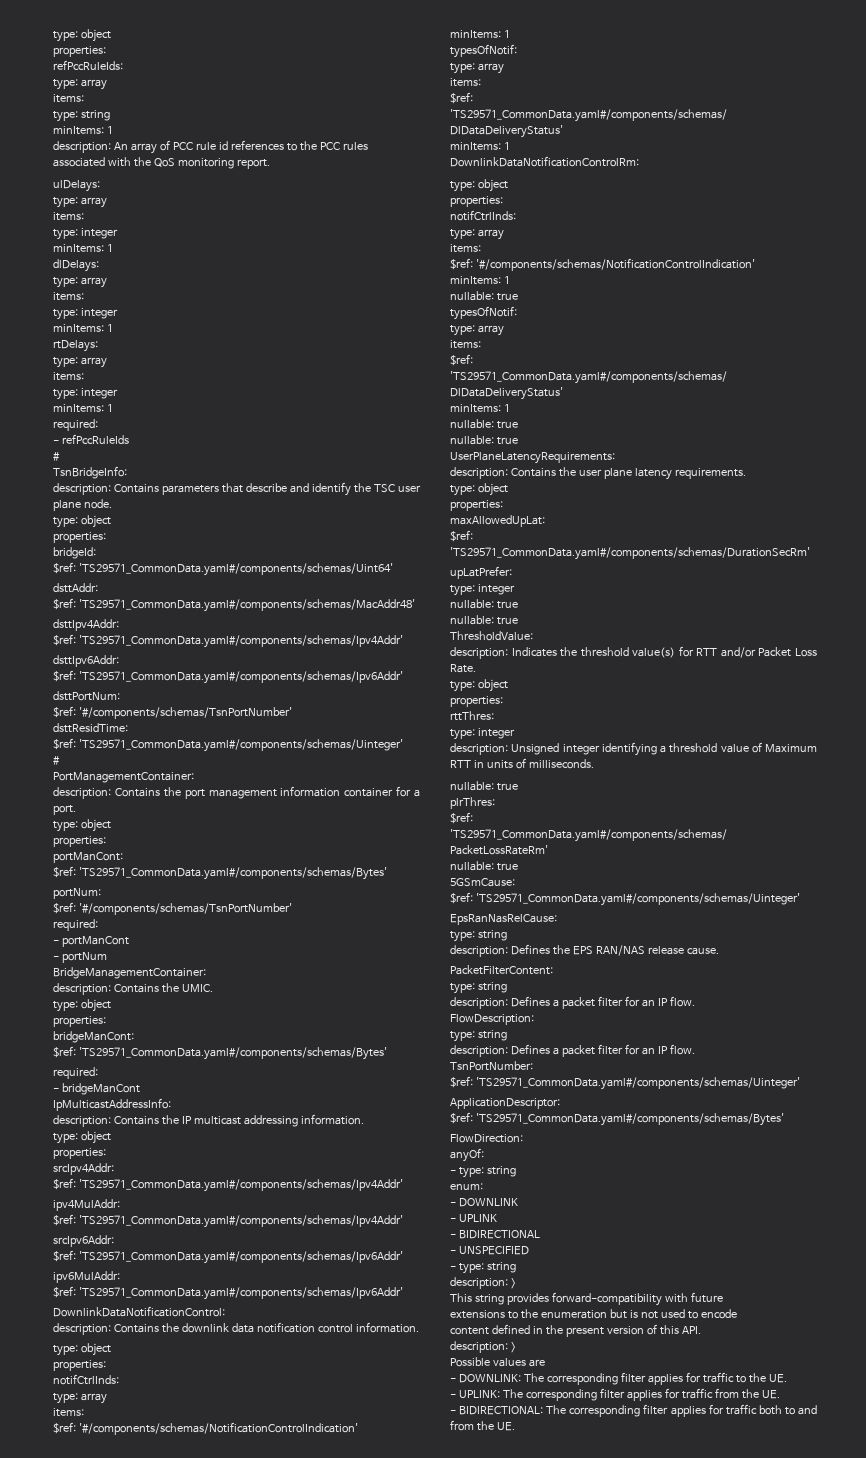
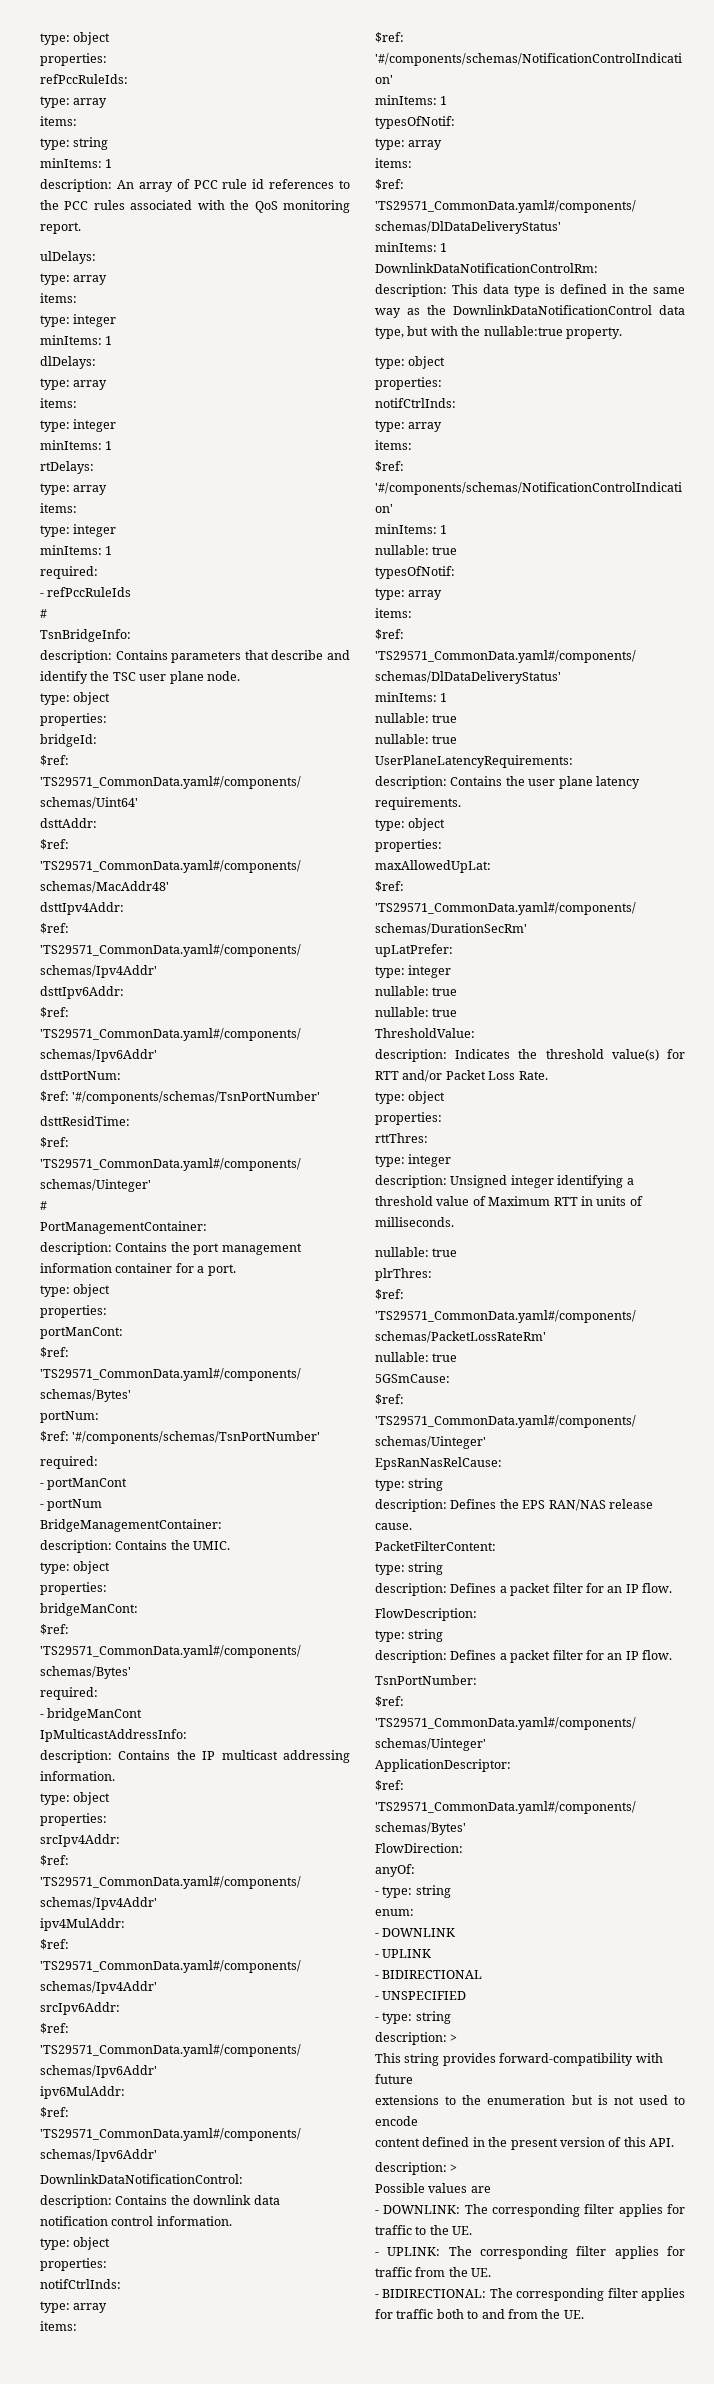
(639, 161) none -> [375,284,685,297] [375,305,685,318] [375,326,622,339] // description: This data type is defined in the same way as the DownlinkDataNotificationControl data type, but with the nullable:true property.

